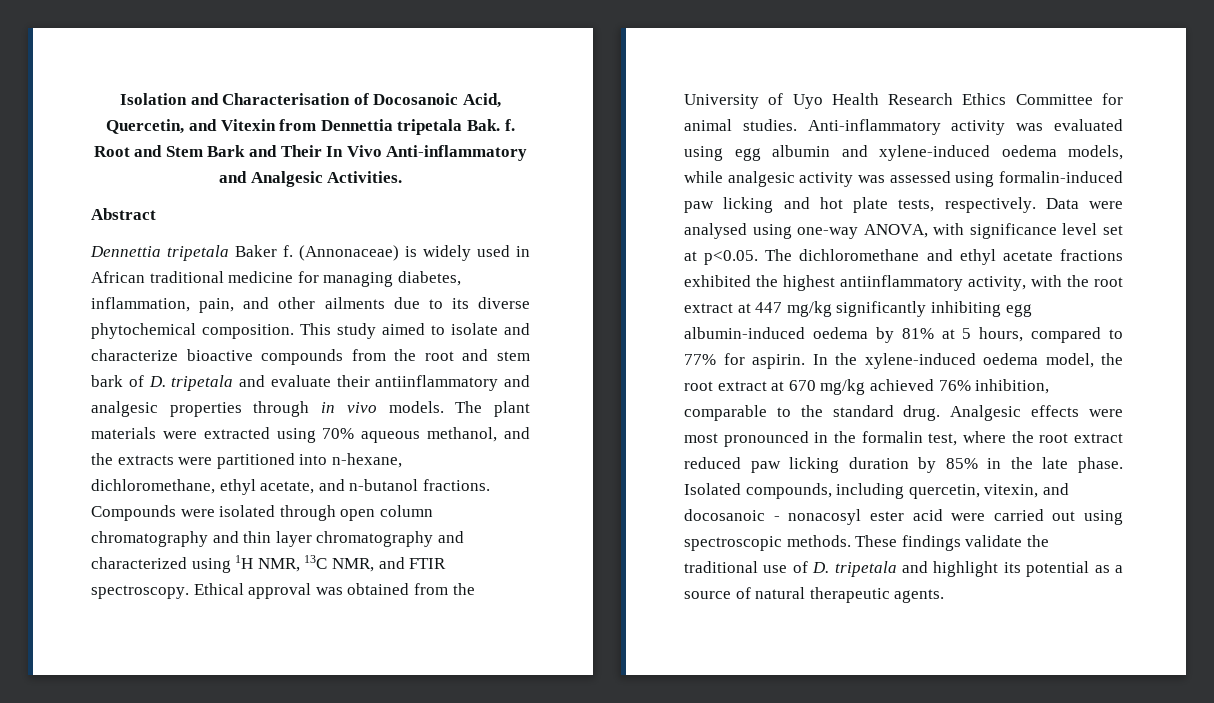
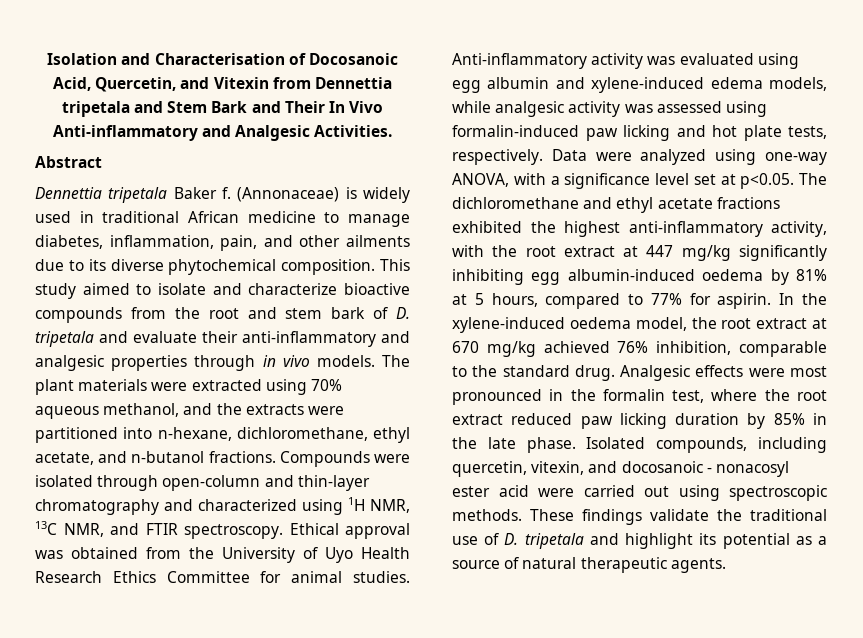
[466,119,515,131] [93,146,130,157] Bak. f. Root -> (130, 109) none
[91,271,394,287] African traditional medicine for managing -> [102,211,410,227] traditional African medicine to manage
[375,375,499,391] antiinflammatory -> [242,331,376,347] anti-inflammatory
[340,505,433,521] [91,531,312,547] open column chromatography and thin layer -> [162,475,370,491] open-column and thin-layer
[1001,145,1057,157] oedema -> [710,77,763,89] edema
[684,223,747,239] analysed -> [640,149,707,165] analyzed
(965, 229) none -> [550,176,560,185] a
[840,275,963,291] antiinflammatory -> [628,221,763,237] anti-inflammatory

